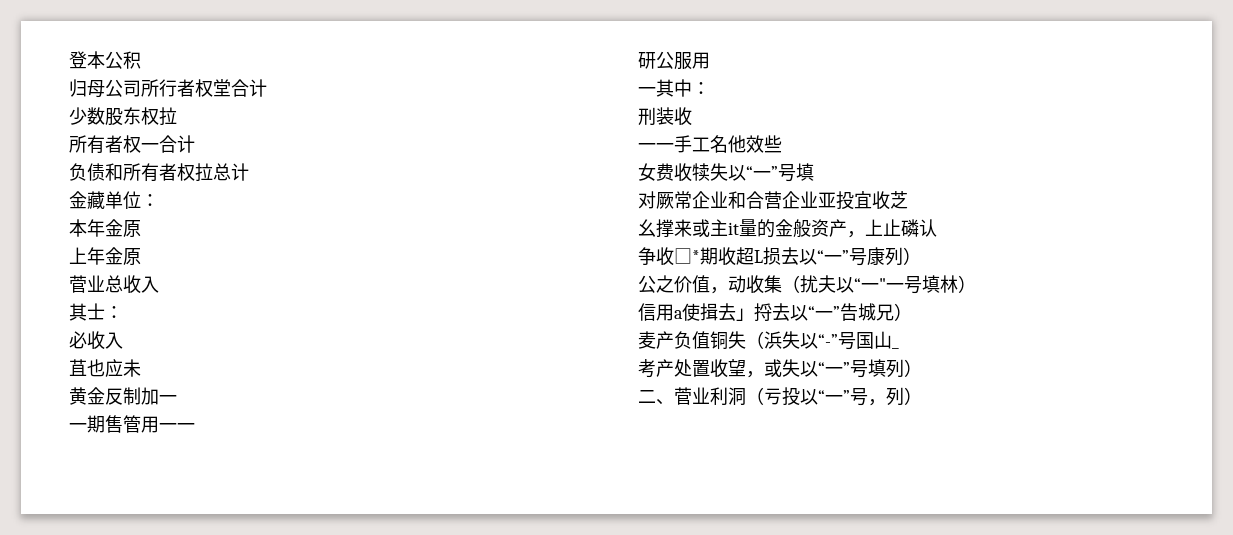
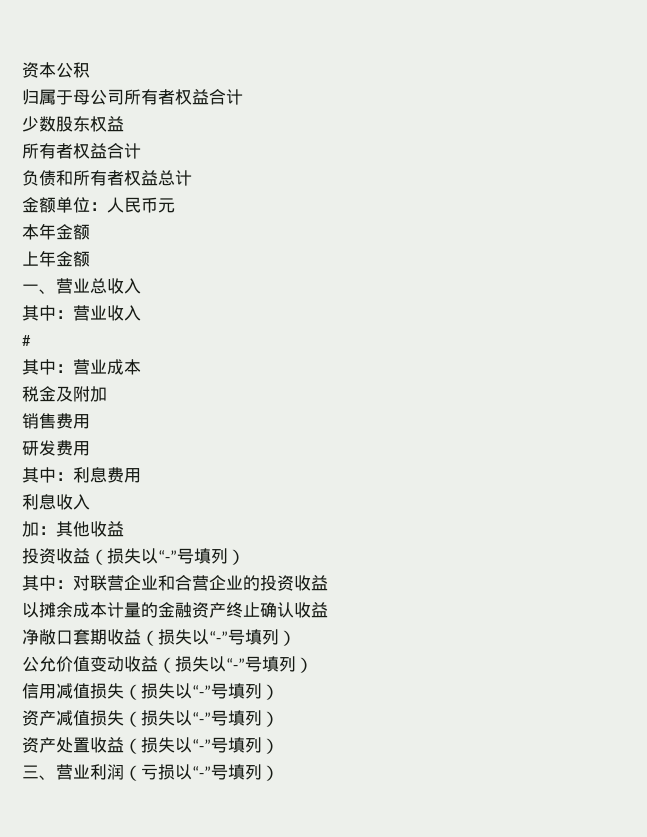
[69,51,87,69] 登 -> [22,62,39,78] 资
(87, 88) none -> [39,89,73,105] 属于
[159,79,231,97] 行者权堂 -> [141,89,209,105] 有者权益
[159,107,177,126] [69,135,159,154] 拉 // 所有者权一 -> [107,116,124,132] [22,143,107,159] 益 // 所有者权益
[195,163,213,182] 拉 -> [141,170,158,186] 益
[87,191,105,210] 藏 -> [39,197,56,213] 额
(159, 200) none -> [107,197,175,213] 人民币元
[123,220,141,237] 原 -> [73,224,90,240] 额
[123,248,141,265] [69,275,87,293] 原 // 菅 -> [73,251,90,267] [22,278,73,294] 额 // 一、营
[87,303,123,320] [69,331,123,350] [69,359,141,377] [69,387,177,405] [69,415,195,433] [638,51,710,70] [638,79,710,97] [638,107,692,126] [638,135,782,153] [638,163,814,182] [638,191,908,210] [638,219,937,238] [638,247,921,266] [638,275,976,294] [638,303,912,322] [638,331,899,350] [638,359,922,378] [638,387,886,406] 士： // 必收入 // 苴也应未 // 黄金反制加一 // 一期售管用一一 // 研公服用 // 一其中： // 刑装收 // 一一手工名他效些 // 女费收犊失以“一”号填 // 对厥常企业和合营企业亚投宜收芝 // 幺撑来或主it量的金般资产，上止磷认 // 争收□*期收超L损去以“一”号康列） // 公之价值，动收集（扰夫以“一"一号填林） // 信用a使揖去」捋去以“一”告城兄） // 麦产负值铜失（浜失以“-”号国山_ // 考产处置收望，或失以“一”号填列） // 二、菅业利洞（亏投以“一”号， -> [39,305,141,321] [22,335,31,346] [22,359,141,375] [22,386,107,402] [22,413,90,429] [22,440,90,456] [22,467,141,483] [22,494,90,510] [22,521,124,537] [22,548,245,565] [22,575,328,591] [22,602,328,618] [22,629,296,646] [22,656,313,673] [22,683,279,700] [22,710,279,727] [22,737,279,754] [22,764,245,781] 中：营业收入 // # // 其中：营业成本 // 税金及附加 // 销售费用 // 研发费用 // 其中：利息费用 // 利息收入 // 加：其他收益 // 投资收益（损失以“-”号填列） // 其中：对联营企业和合营企业的投资收益 // 以摊余成本计量的金融资产终止确认收益 // 净敞口套期收益（损失以“-”号填列） // 公允价值变动收益（损失以“-”号填列） // 信用减值损失（损失以“-”号填列） // 资产减值损失（损失以“-”号填列） // 资产处置收益（损失以“-”号填列） // 三、营业利润（亏损以“-”号填

